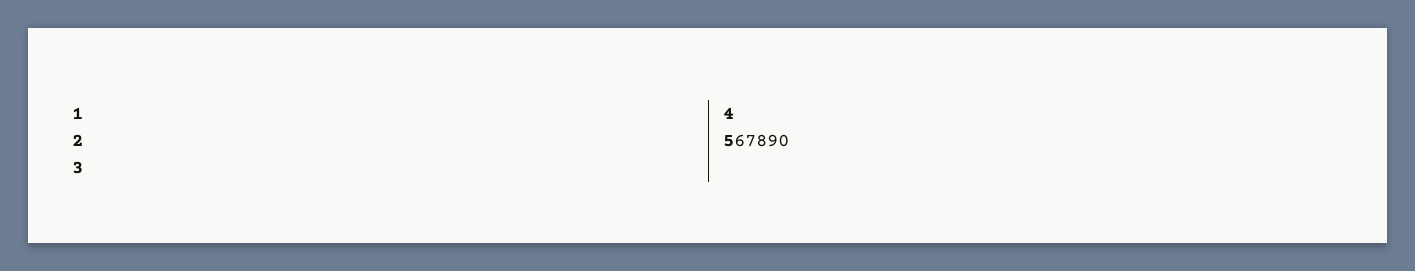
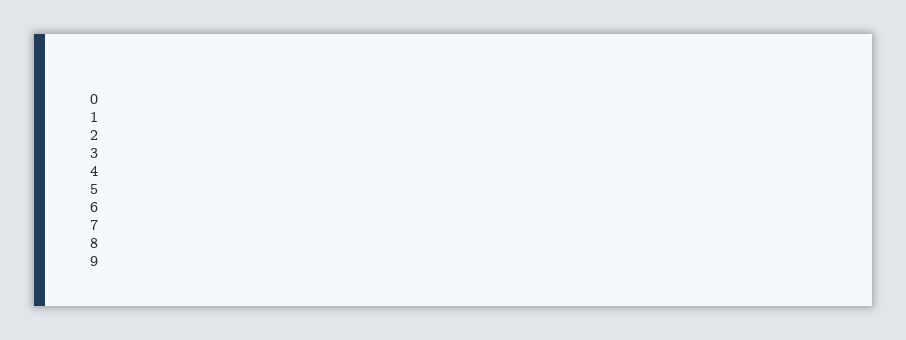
(72, 113) none -> [90,94,98,104] 0 //
[723,134,789,147] 567890 -> [90,184,98,194] [90,202,98,212] [90,220,98,230] [90,238,98,248] [90,256,98,266] 5 // 6 // 7 // 8 // 9

